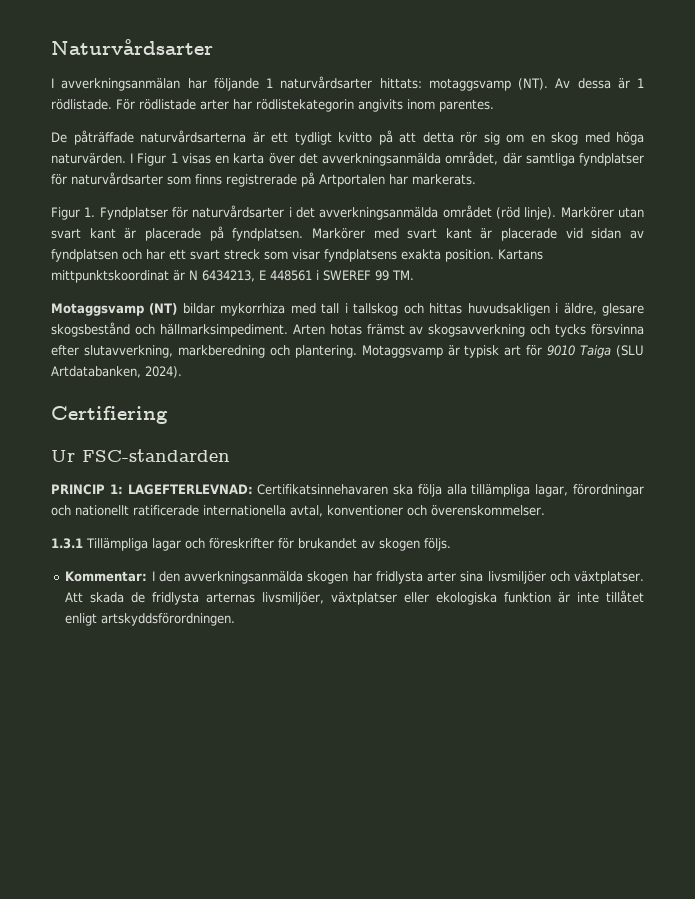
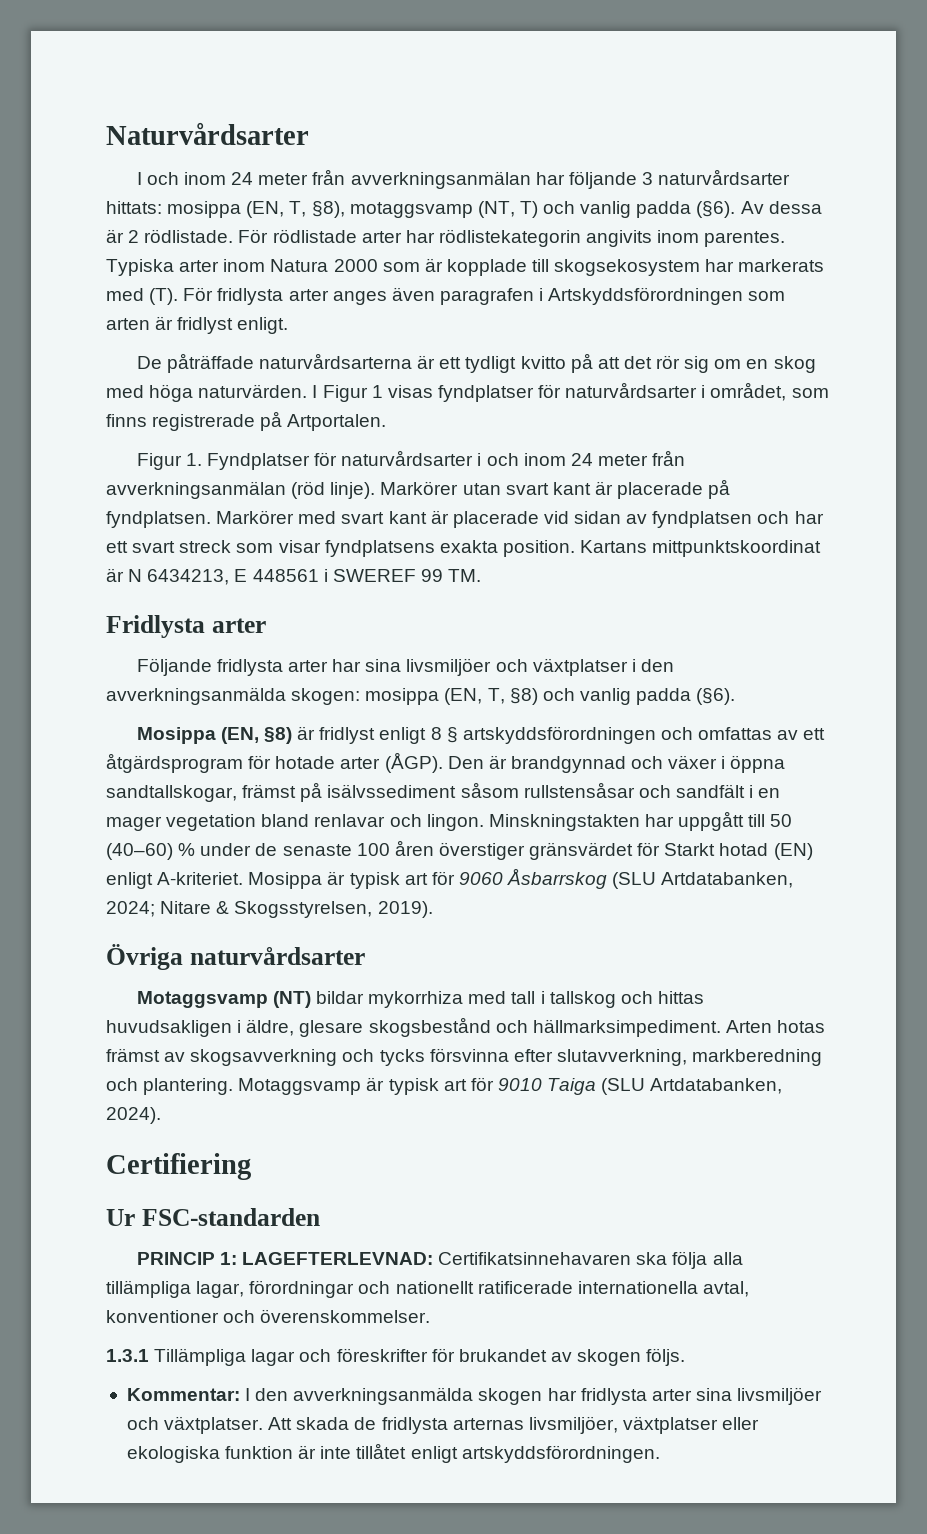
(54, 83) none -> [146,169,346,185] och inom 24 meter från
[266,78,273,88] 1 -> [641,172,653,185] 3
[428,78,548,91] motaggsvamp (NT). -> [167,201,736,218] mosippa (EN, T, §8), motaggsvamp (NT, T) och vanlig padda (§6).
[637,78,644,88] 1 -> [128,230,140,243] 2
(494, 105) none -> [106,258,825,276] [106,287,786,305] [106,316,289,334] Typiska arter inom Natura 2000 som är kopplade till skogsekosystem har markerats med (T). För fridlysta arter anges även paragrafen i Artskyddsförordningen som arten är fridlyst enligt.
[422,132,454,143] detta -> [623,356,652,369] det
[215,151,575,166] en karta över det avverkningsanmälda området, där samtliga -> (433, 391) none
(163, 178) none -> [701,382,787,401] i området,
[319,174,476,187] Artportalen har markerats. -> [287,414,387,431] Artportalen.
[295,205,492,220] det avverkningsanmälda området -> [486,450,686,466] [106,481,286,499] och inom 24 meter från avverkningsanmälan
(414, 275) none -> [106,615,266,638] [136,658,674,676] [106,687,736,705] [136,726,826,744] [106,752,786,773] [106,782,781,802] [106,811,793,831] [106,840,813,860] [106,868,794,889] [106,901,433,918] [106,944,365,970] // Fridlysta arter // Följande fridlysta arter har sina livsmiljöer och växtplatser i den avverkningsanmälda skogen: mosippa (EN, T, §8) och vanlig padda (§6). // Mosippa (EN, §8) är fridlyst enligt 8 § artskyddsförordningen och omfattas av ett åtgärdsprogram för hotade arter (ÅGP). Den är brandgynnad och växer i öppna sandtallskogar, främst på isälvssediment såsom rullstensåsar och sandfält i en mager vegetation bland renlavar och lingon. Minskningstakten har uppgått till 50 (40–60) % under de senaste 100 åren överstiger gränsvärdet för Starkt hotad (EN) enligt A-kriteriet. Mosippa är typisk art för 9060 Åsbarrskog (SLU Artdatabanken, 2024; Nitare & Skogsstyrelsen, 2019). // Övriga naturvårdsarter

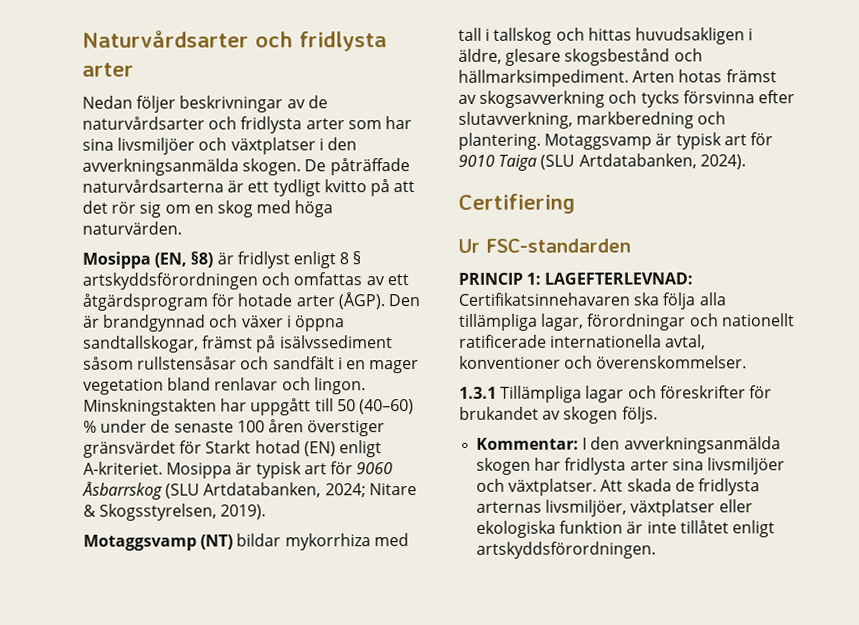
[136,169,791,189] [106,201,822,218] [106,229,786,247] [106,258,825,276] [106,287,786,305] [106,316,289,334] // I och inom 24 meter från avverkningsanmälan har följande 3 naturvårdsarter hittats: mosippa (EN, T, §8), motaggsvamp (NT, T) och vanlig padda (§6). Av dessa är 2 rödlistade. För rödlistade arter har rödlistekategorin angivits inom parentes. Typiska arter inom Natura 2000 som är kopplade till skogsekosystem har markerats med (T). För fridlysta arter anges även paragrafen i Artskyddsförordningen som arten är fridlyst enligt. // -> [255,31,387,52] [82,62,134,77] [82,95,328,113] [82,116,412,134] [82,137,357,155] [82,158,302,176] och fridlysta arter // Nedan följer beskrivningar av de naturvårdsarter och fridlysta arter som har sina livsmiljöer och växtplatser i den avverkningsanmälda skogen.
[312,382,829,402] [106,411,387,431] [136,450,686,470] [106,479,731,499] [106,510,824,528] [106,540,822,557] [106,568,482,585] [106,615,266,638] [136,658,674,676] [106,687,736,705] I Figur 1 visas fyndplatser för naturvårdsarter i området, som finns registrerade på Artportalen. // Figur 1. Fyndplatser för naturvårdsarter i och inom 24 meter från avverkningsanmälan (röd linje). Markörer utan svart kant är placerade på fyndplatsen. Markörer med svart kant är placerade vid sidan av fyndplatsen och har ett svart streck som visar fyndplatsens exakta position. Kartans mittpunktskoordinat är N 6434213, E 448561 i SWEREF 99 TM. // Fridlysta arter // Följande fridlysta arter har sina livsmiljöer och växtplatser i den avverkningsanmälda skogen: mosippa (EN, T, §8) och vanlig padda (§6). -> (182, 228) none
[106,944,365,970] // Övriga naturvårdsarter -> (267, 512) none

